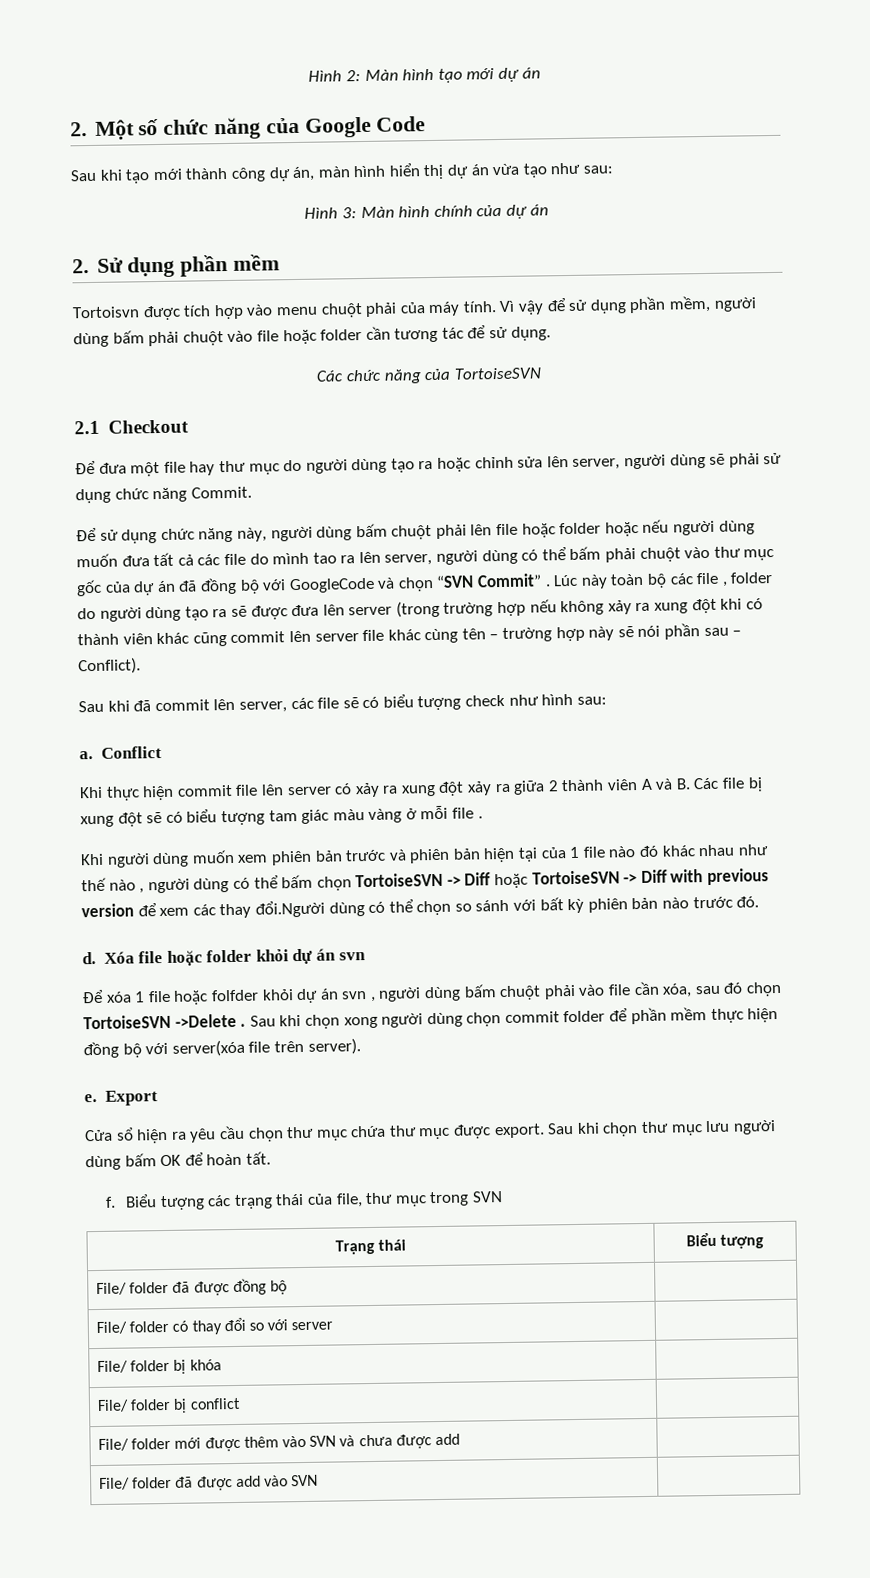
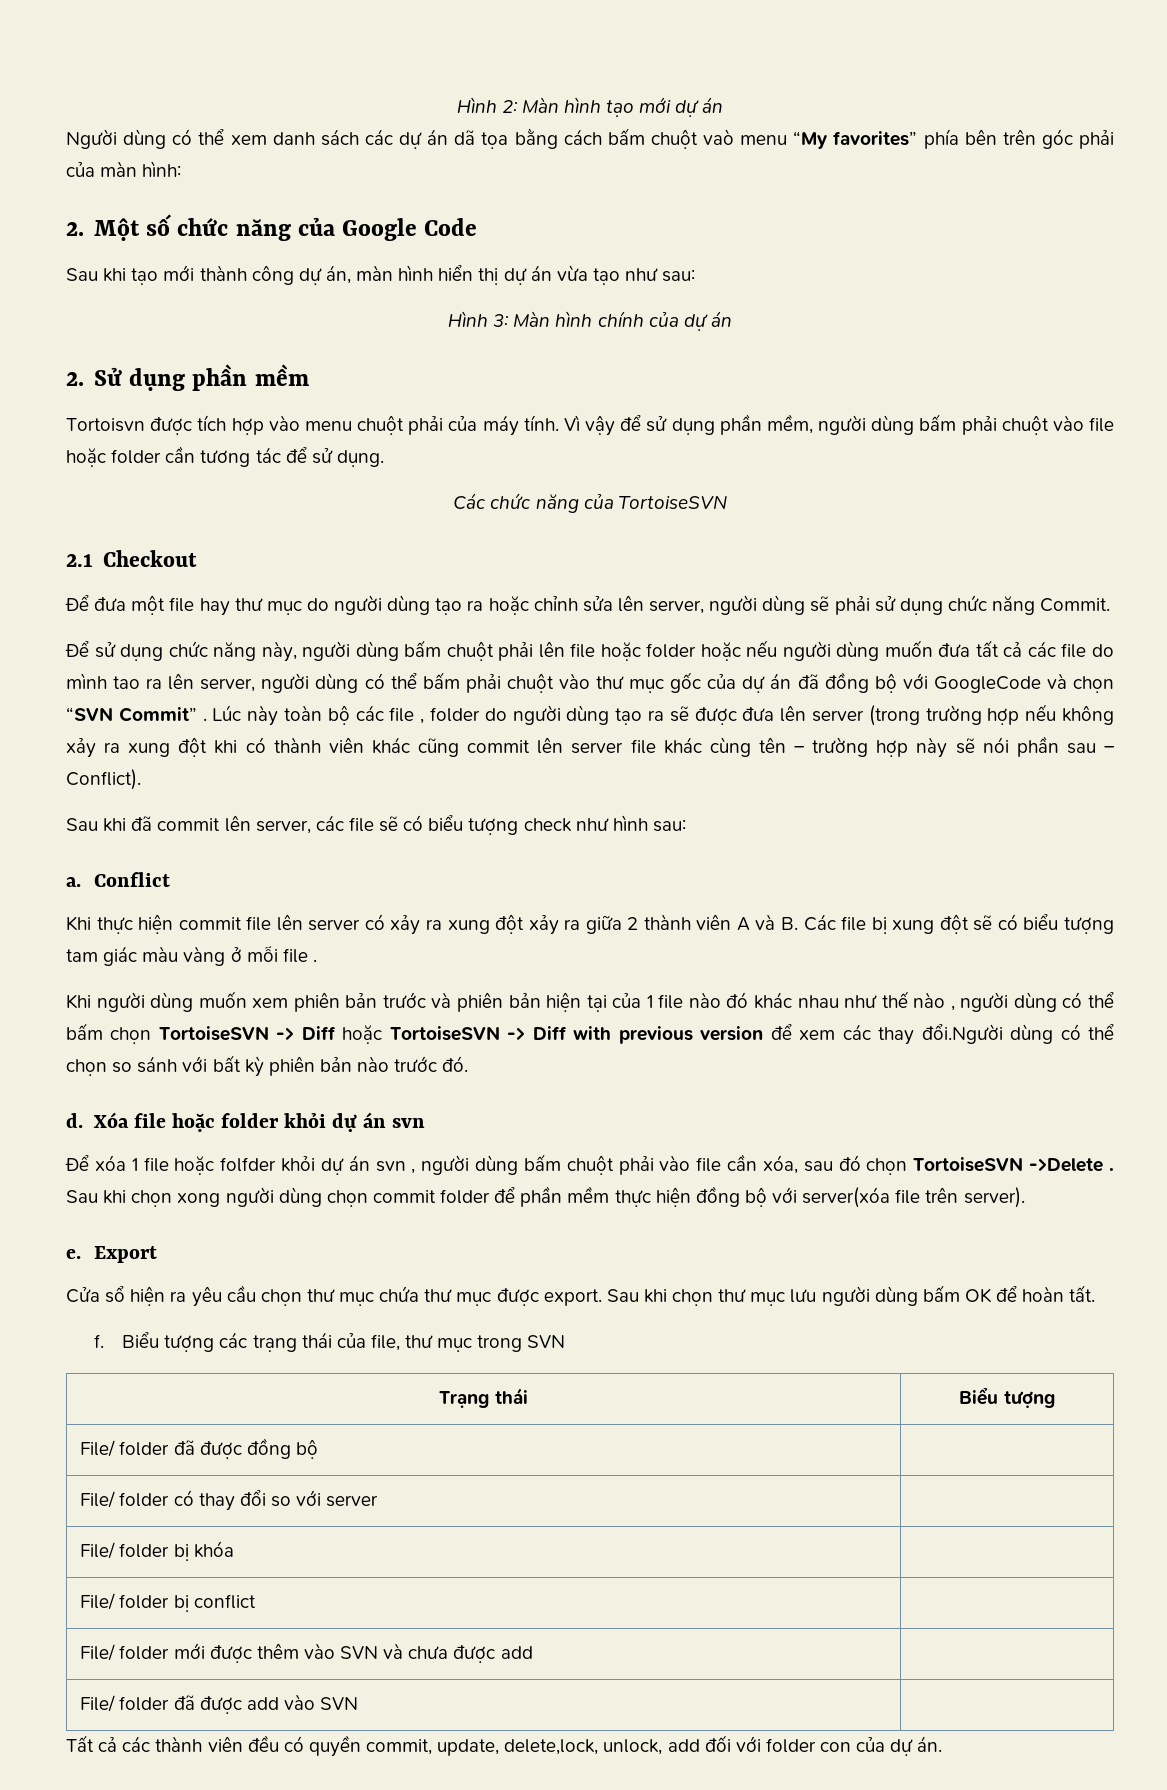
(541, 73) none -> [66,128,1114,149] [66,161,182,177] // Người dùng có thể xem danh sách các dự án dã tọa bằng cách bấm chuột vaò menu “My favorites” phía bên trên góc phải của màn hình:
(319, 1480) none -> [66,1735,943,1757] // Tất cả các thành viên đều có quyền commit, update, delete,lock, unlock, add đối với folder con của dự án.

